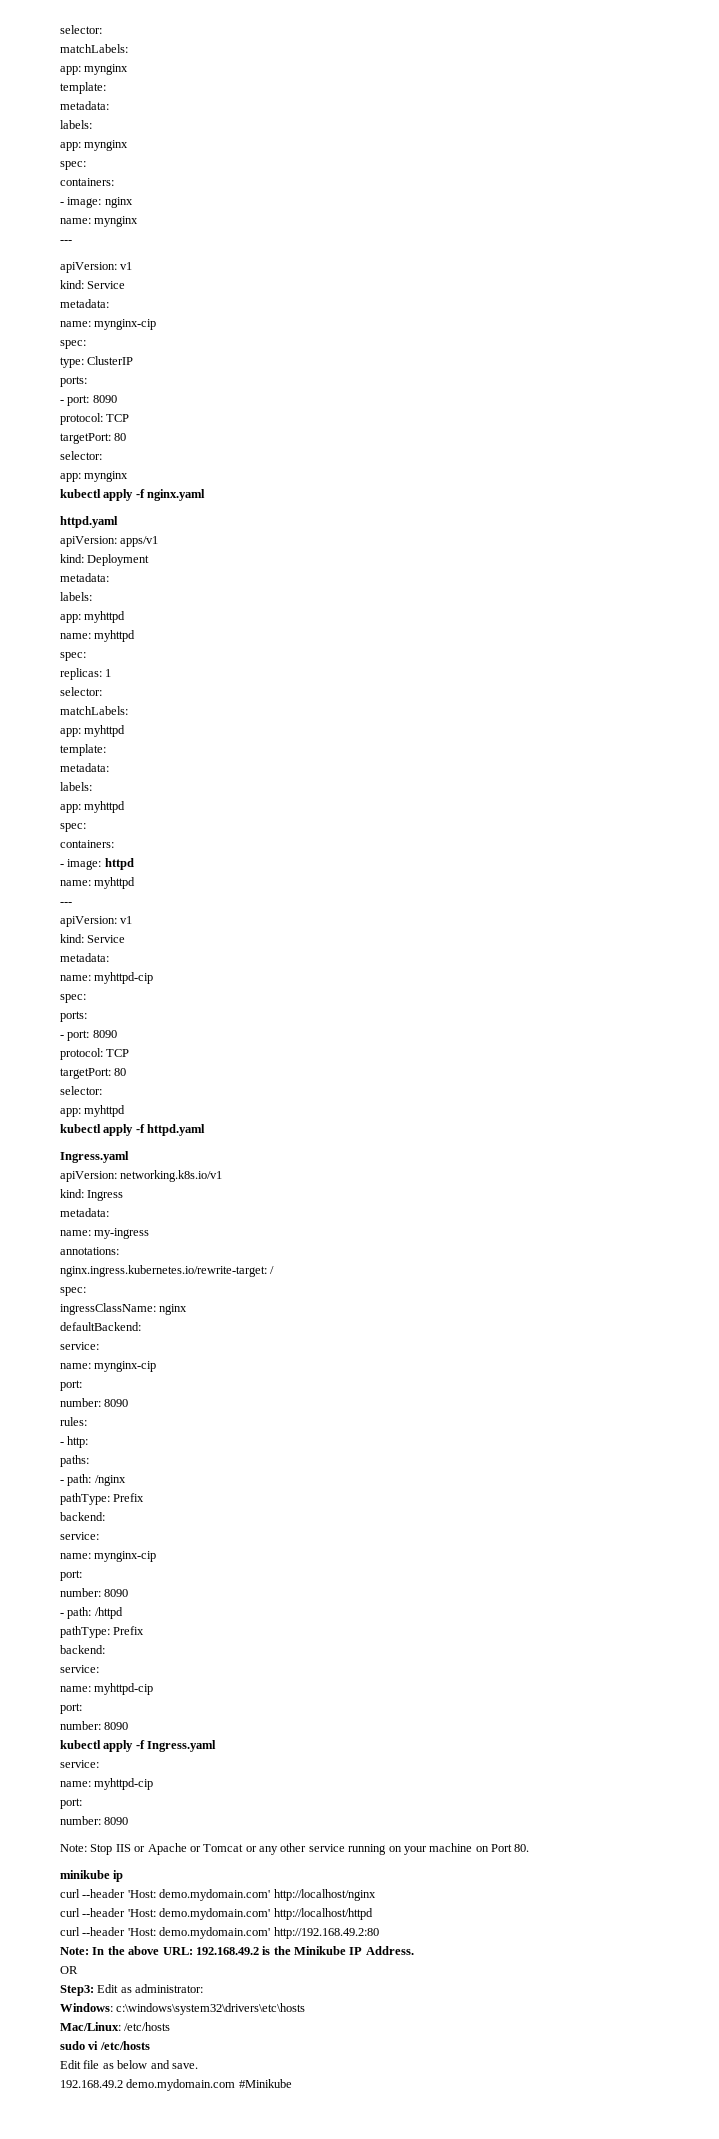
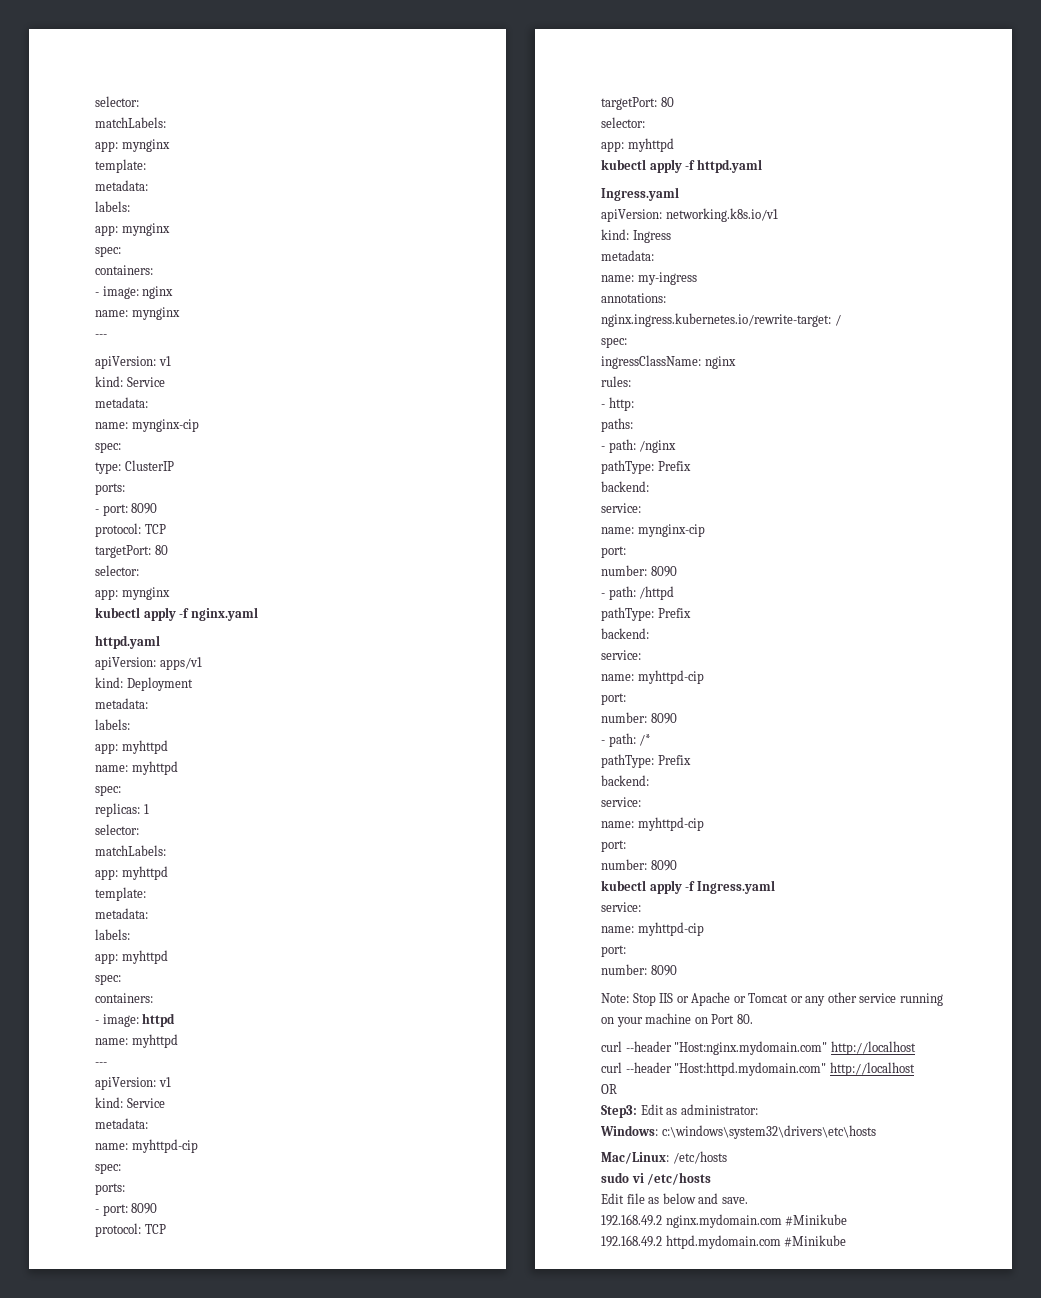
[60,1322,141,1331] [60,1342,99,1350] [60,1361,157,1372] [60,1380,82,1391] [60,1398,129,1407] // defaultBackend: // service: // name: mynginx-cip // port: // number: 8090 -> (736, 362) none
(129, 1726) none -> [601,733,652,747] [601,754,691,768] [601,775,649,786] [601,797,641,807] [601,817,704,831] [601,840,626,852] [601,859,677,871] // - path: /* // pathType: Prefix // backend: // service: // name: myhttpd-cip // port: // number: 8090
[60,1870,124,1882] [60,1889,376,1901] [60,1908,373,1920] [60,1927,379,1939] [60,1946,414,1955] minikube ip // curl --header 'Host: demo.mydomain.com' http://localhost/nginx // curl --header 'Host: demo.mydomain.com' http://localhost/httpd // curl --header 'Host: demo.mydomain.com' http://192.168.49.2:80 // Note: In the above URL: 192.168.49.2 is the Minikube IP Address. -> [601,1041,916,1055] [601,1062,915,1076] curl --header "Host:nginx.mydomain.com" http://localhost // curl --header "Host:httpd.mydomain.com" http://localhost
[126,2079,292,2091] demo.mydomain.com #Minikube -> [665,1214,848,1228] [601,1235,847,1249] nginx.mydomain.com #Minikube // 192.168.49.2 httpd.mydomain.com #Minikube

